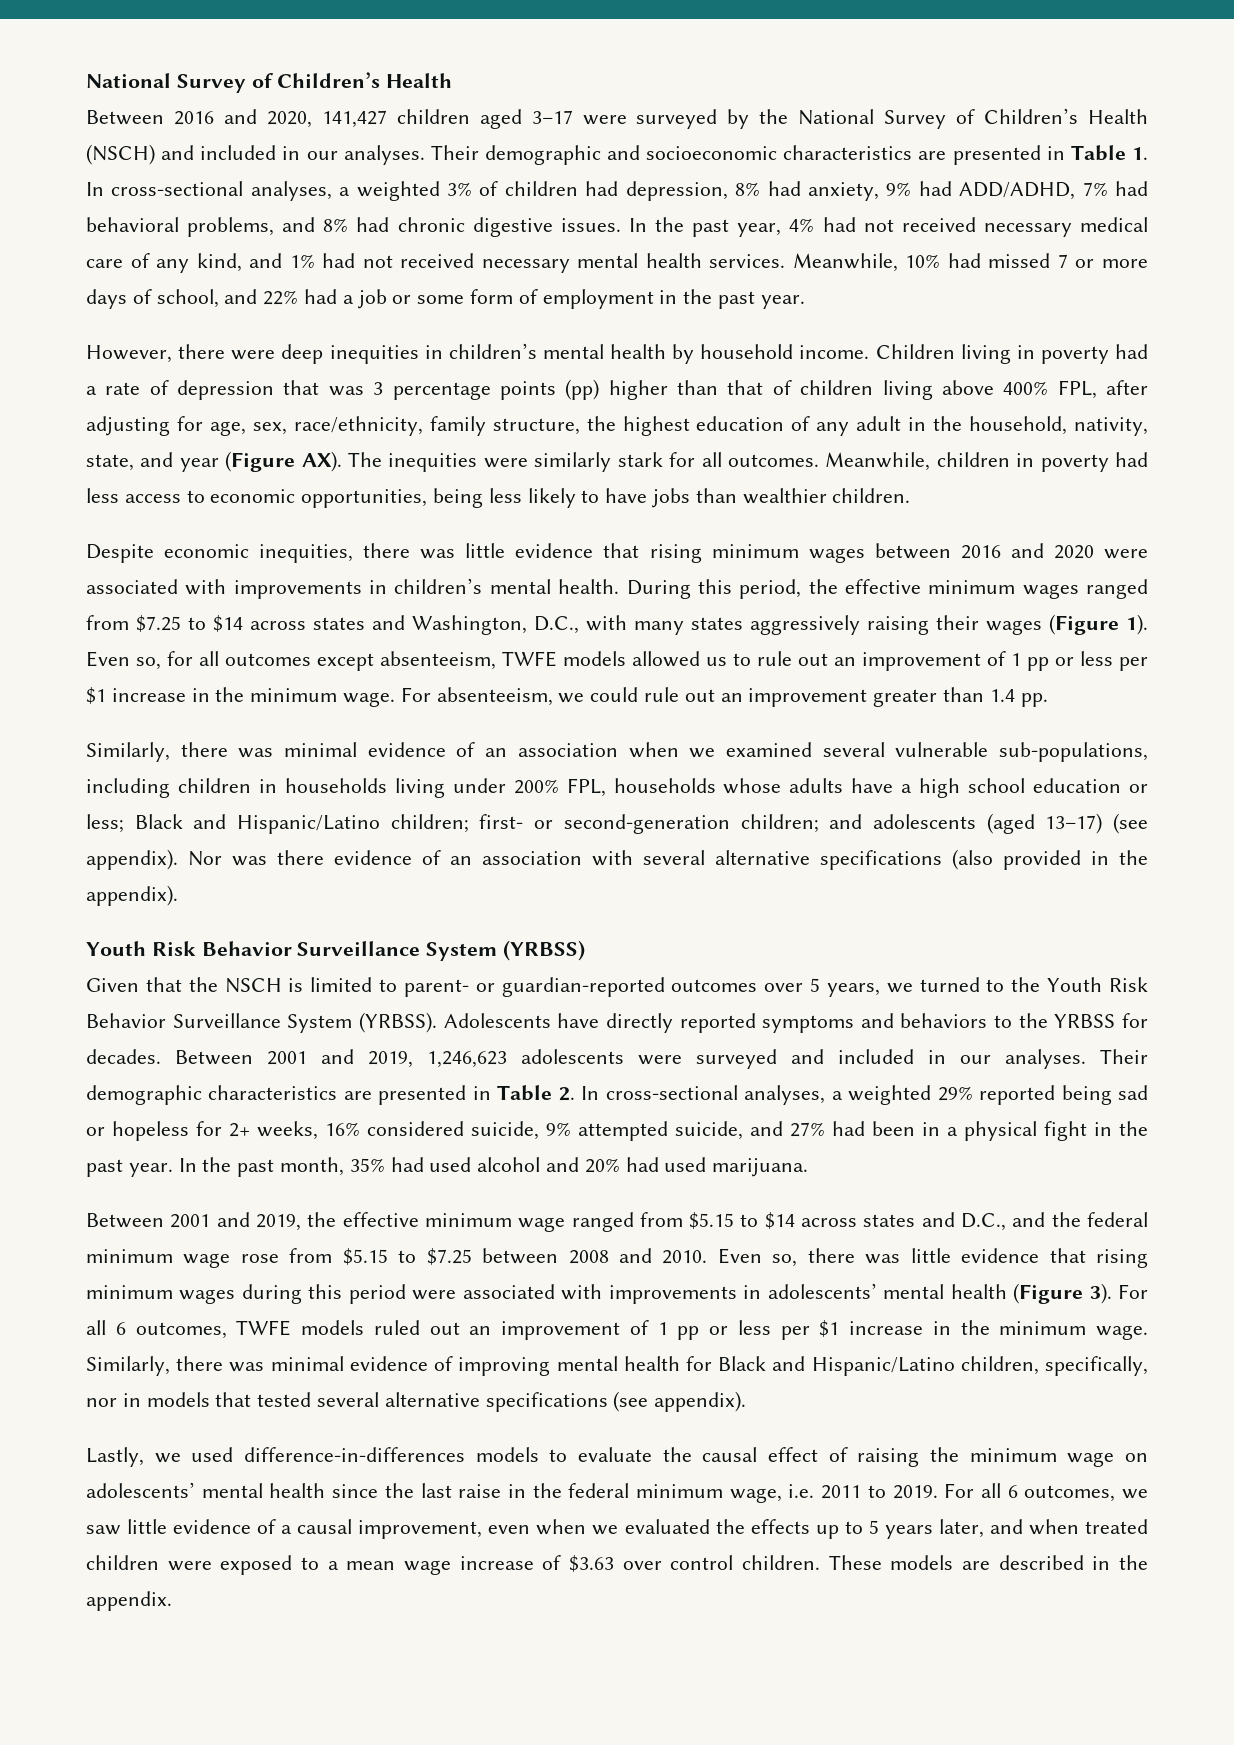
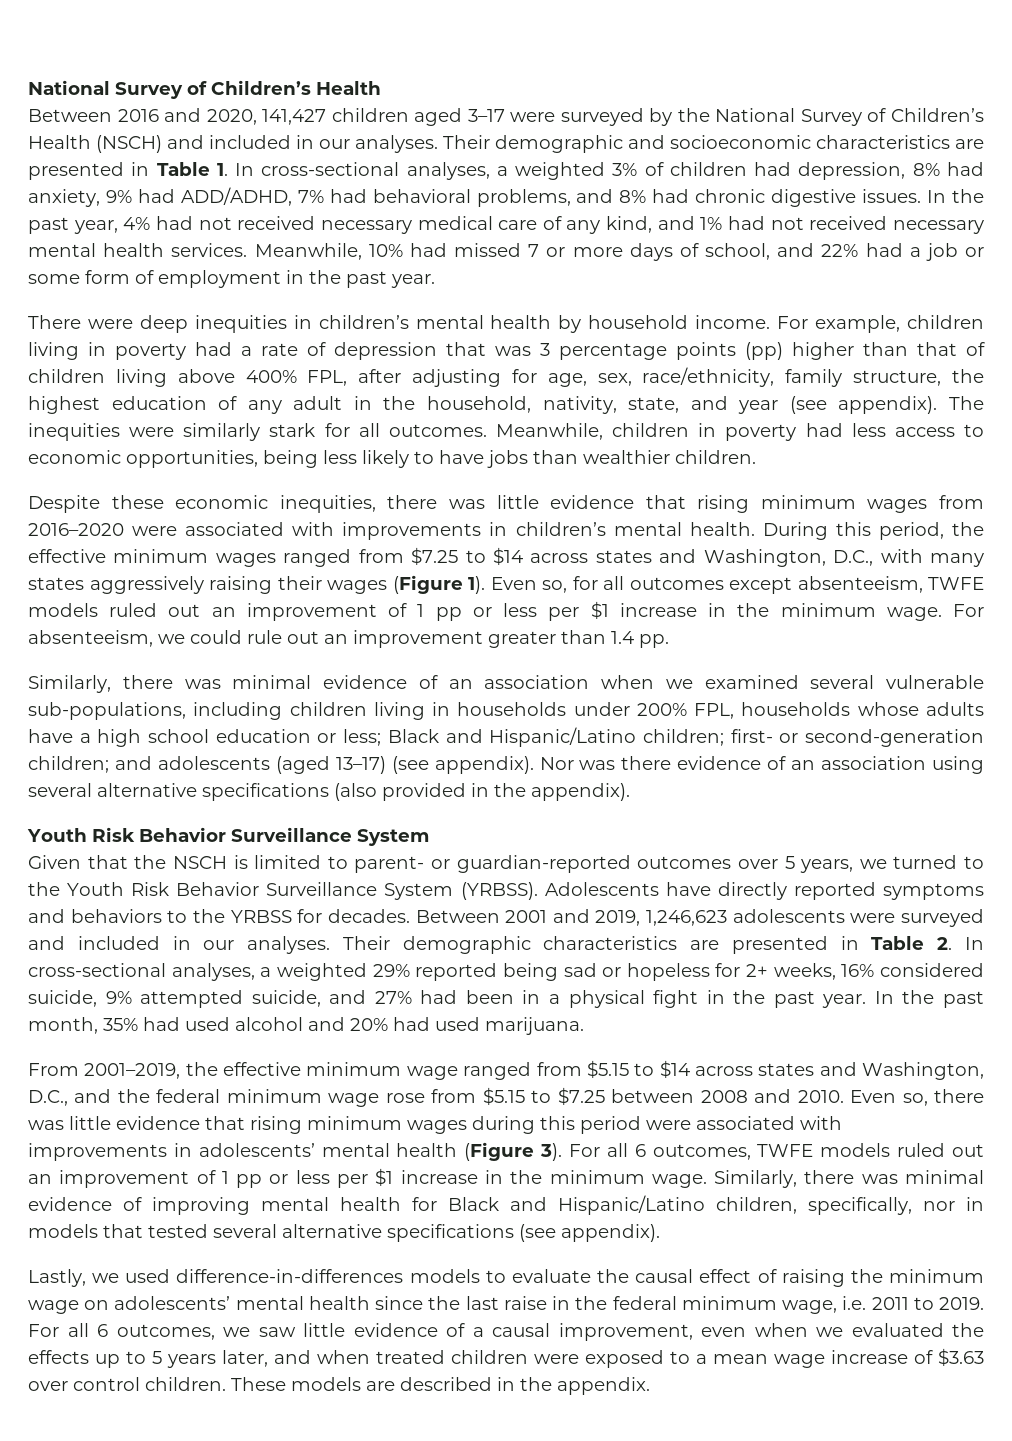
[86,344,226,363] However, there -> [28,315,81,329] There
[875,344,955,359] Children -> [777,315,984,333] For example, children
[225,451,342,472] (Figure AX). -> [789,396,938,414] (see appendix).
(154, 553) none -> [111,495,164,509] these
[874,543,1094,559] between 2016 and 2020 -> [939,495,985,509] [28,523,124,536] from 2016–2020
[632,651,792,667] allowed us to rule -> [109,603,158,617] ruled
(251, 785) none -> [373,702,425,720] living
[394,778,445,798] living -> (567, 709) none
[592,850,633,866] with -> [932,756,985,774] using
[503,940,586,961] (YRBSS) -> (429, 837) none
[86,1212,301,1231] Between 2001 and 2019, -> [28,1063,181,1079] From 2001–2019,
(955, 1219) none -> [862,1062,985,1080] Washington,

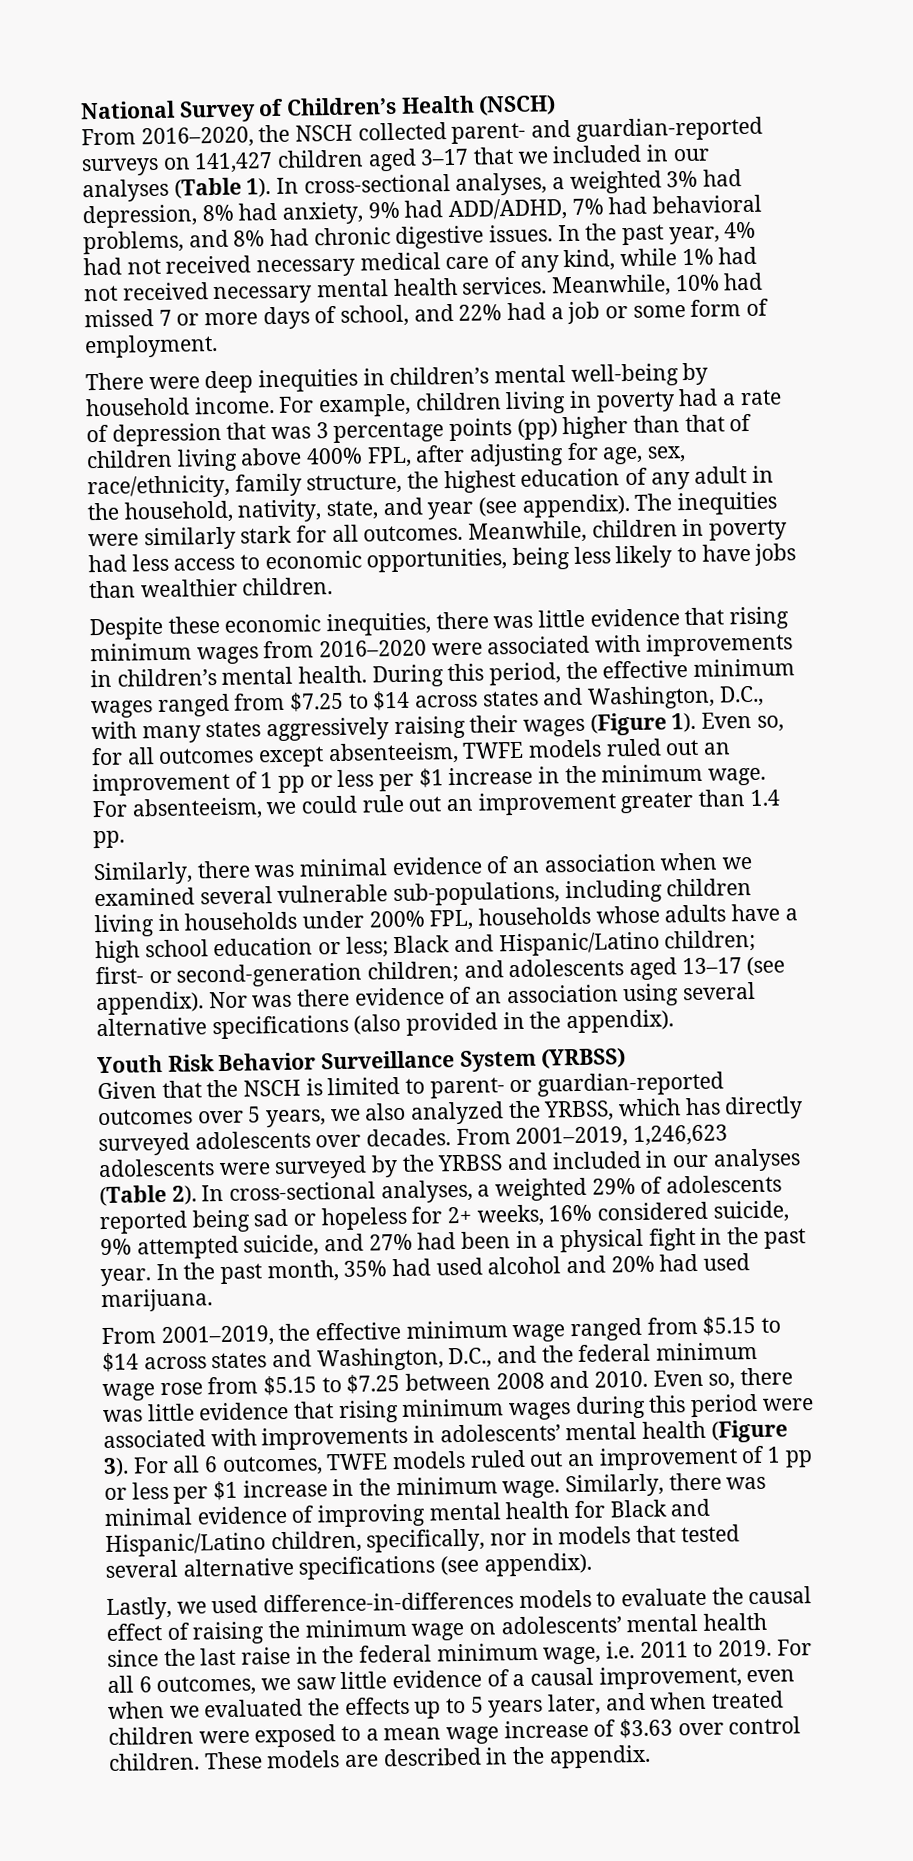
[28,80,381,99] [28,108,984,126] [28,135,984,153] [28,162,228,180] National Survey of Children’s Health // Between 2016 and 2020, 141,427 children aged 3–17 were surveyed by the National Survey of Children’s Health (NSCH) and included in our analyses. Their demographic and socioeconomic characteristics are presented in Table 1. -> [80,94,557,123] [81,116,763,149] [81,144,710,177] [82,177,272,203] National Survey of Children’s Health (NSCH) // From 2016–2020, the NSCH collected parent- and guardian-reported surveys on 141,427 children aged 3–17 that we included in our analyses (Table 1).
[644,162,747,176] of children -> (699, 179) none
[657,216,695,230] and -> [620,248,678,267] while
[158,270,435,288] employment in the past year. -> [84,333,218,359] employment.
[490,315,552,329] health -> [570,363,679,387] well-being
[275,756,386,774] (aged 13–17) -> [629,957,742,981] aged 13–17
(429, 837) none -> [541,1047,627,1069] (YRBSS)
[893,855,984,869] [28,882,985,900] [28,909,641,926] turned to the Youth Risk Behavior Surveillance System (YRBSS). Adolescents have directly reported symptoms and behaviors to the YRBSS for decades. Between 2001 and 2019, -> [364,1096,804,1125] [98,1126,629,1157] also analyzed the YRBSS, which has directly surveyed adolescents over decades. From 2001–2019,
[28,936,953,954] and included in our analyses. Their demographic characteristics are presented in Table 2. -> [371,1148,801,1178] [99,1184,197,1207] by the YRBSS and included in our analyses (Table 2).
(410, 970) none -> [640,1174,783,1194] of adolescents

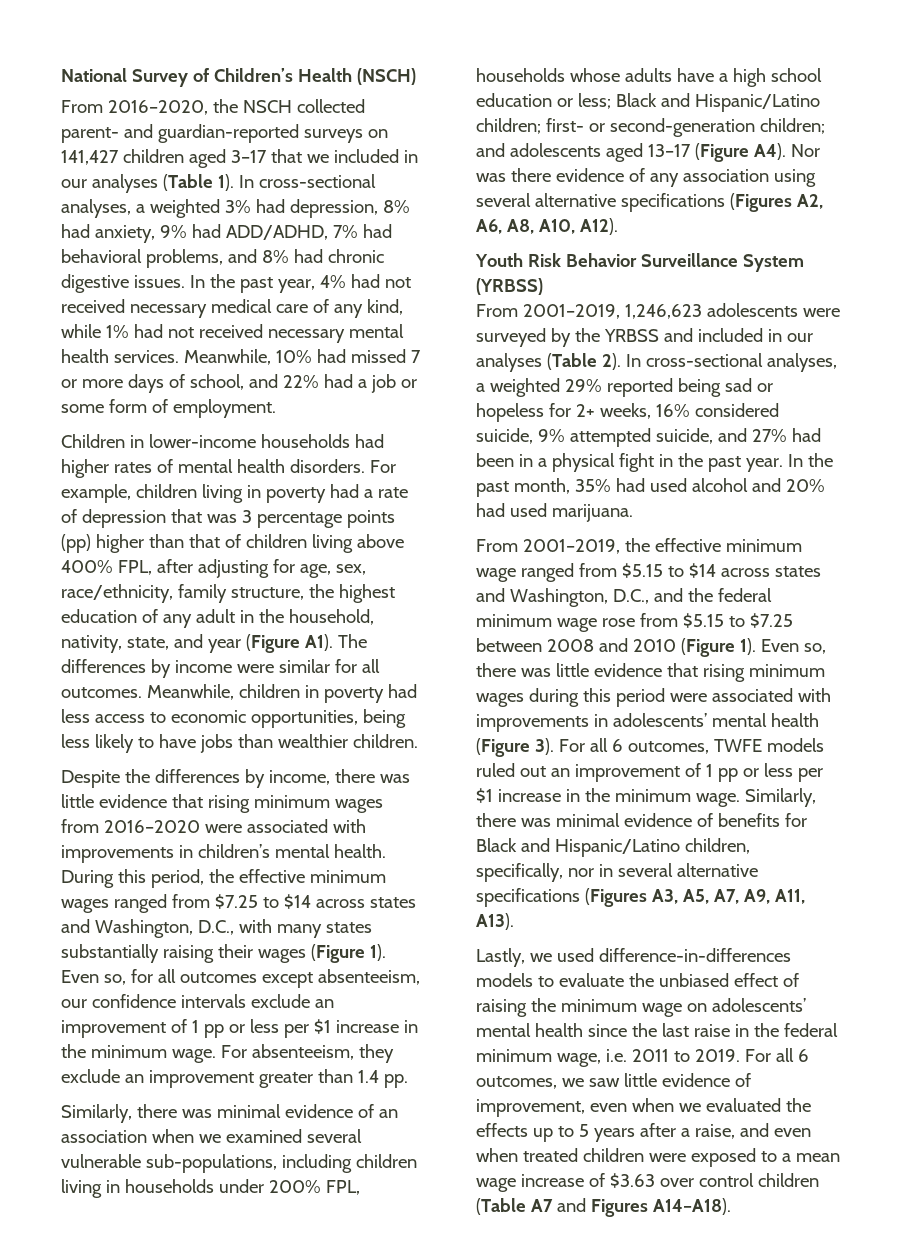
[85,362,709,394] [85,396,275,417] There were deep inequities in children’s mental well-being by household income. -> [61,434,384,448] [61,459,365,478] Children in lower-income households had higher rates of mental health disorders.
[478,491,778,518] [88,525,293,551] (see appendix). The inequities were similarly stark -> [245,634,367,653] [61,659,330,678] (Figure A1). The differences by income were similar
[167,612,432,637] these economic inequities, -> [124,769,330,788] the differences by income,
[266,717,390,742] aggressively -> [61,944,159,963] substantially
[462,738,700,759] TWFE models ruled out -> [61,994,310,1008] our confidence intervals exclude
[266,794,442,815] we could rule out -> [358,1044,394,1063] [61,1069,120,1083] they exclude
[746,956,786,977] [96,991,204,1016] (see appendix). -> [694,143,786,162] (Figure A4).
[475,991,503,1004] an -> [649,173,679,187] any
[353,1009,675,1036] (also provided in the appendix). -> [729,193,823,212] [476,218,618,235] (Figures A2, A6, A8, A10, A12).
[97,1071,725,1100] [97,1096,804,1128] [98,1128,452,1157] Given that the NSCH is limited to parent- or guardian-reported outcomes over 5 years, we also analyzed the YRBSS, which has directly surveyed adolescents over decades. -> (543, 286) none
[640,1174,783,1194] of adolescents -> (602, 385) none
[594,1370,649,1388] 2010. -> [632,638,756,657] 2010 (Figure 1).
[317,1501,570,1528] improving mental health -> [717,813,780,827] benefits
[558,1524,740,1545] [105,1552,592,1580] models that tested several alternative specifications (see appendix). -> [617,863,758,877] [476,888,805,907] [476,913,514,930] several alternative specifications (Figures A3, A5, A7, A9, A11, A13).
[748,1586,813,1605] causal -> [658,973,729,987] unbiased
[512,1667,595,1687] a causal -> (751, 1080) none
[547,1692,646,1716] later, and -> [639,1123,811,1139] after a raise, and even
[108,1744,651,1772] children. These models are described in the appendix. -> [757,1173,819,1187] [476,1198,731,1217] children (Table A7 and Figures A14–A18).

